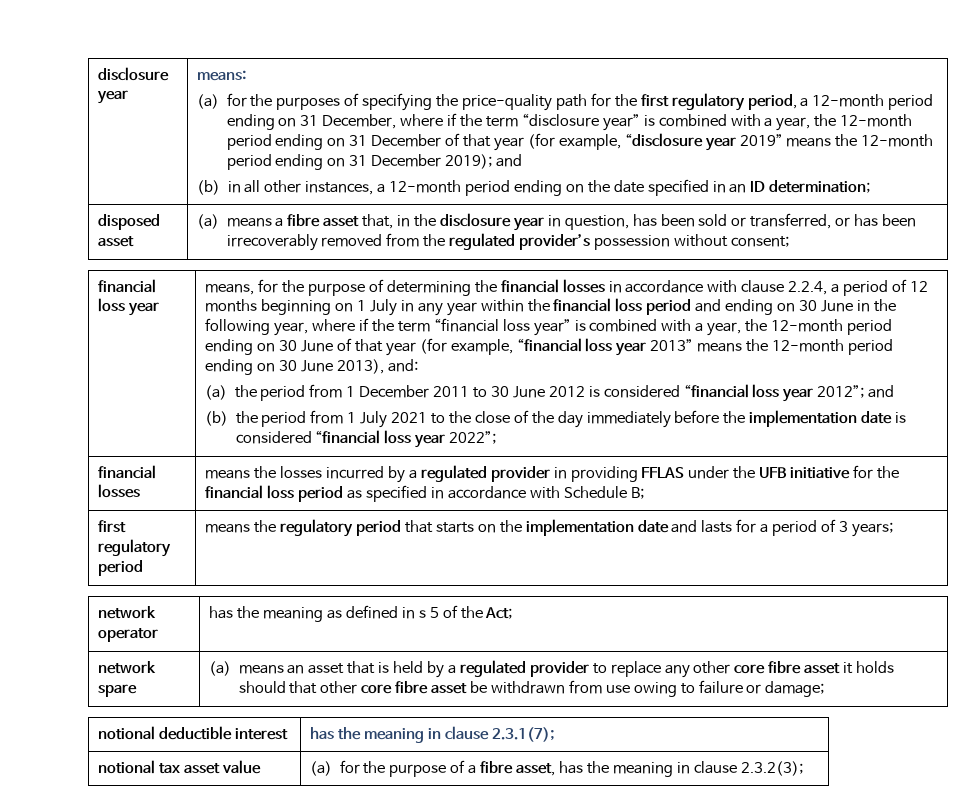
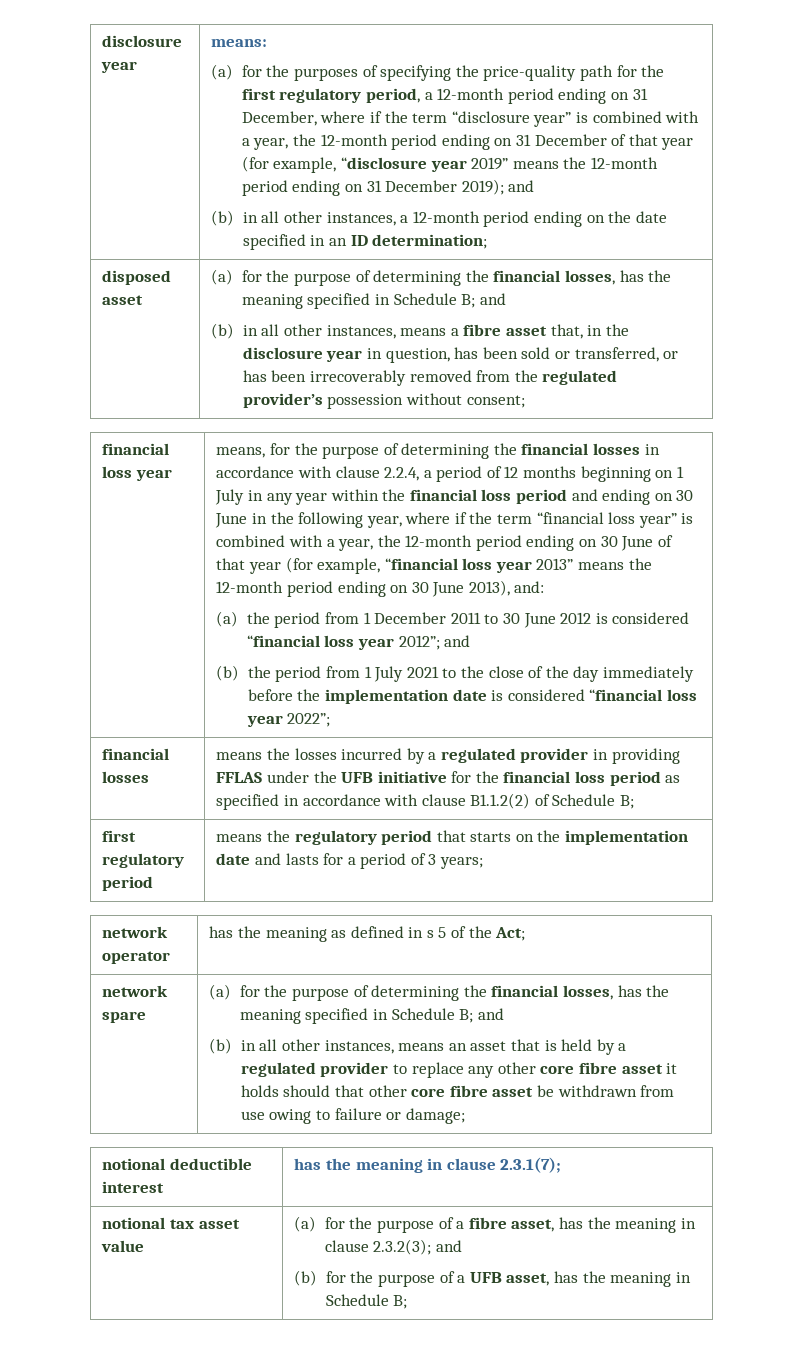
(220, 221) none -> [241,270,672,286] [241,293,506,309] [211,323,396,339] for the purpose of determining the financial losses, has the meaning specified in Schedule B; and // (b) in all other instances,
(560, 492) none -> [421,793,550,809] clause B1.1.2(2) of
(232, 668) none -> [239,985,670,1001] [239,1008,504,1024] [209,1038,394,1054] for the purpose of determining the financial losses, has the meaning specified in Schedule B; and // (b) in all other instances,
(803, 768) none -> [436,1240,463,1252] [294,1270,691,1287] [325,1294,408,1309] and // (b) for the purpose of a UFB asset, has the meaning in Schedule B;

